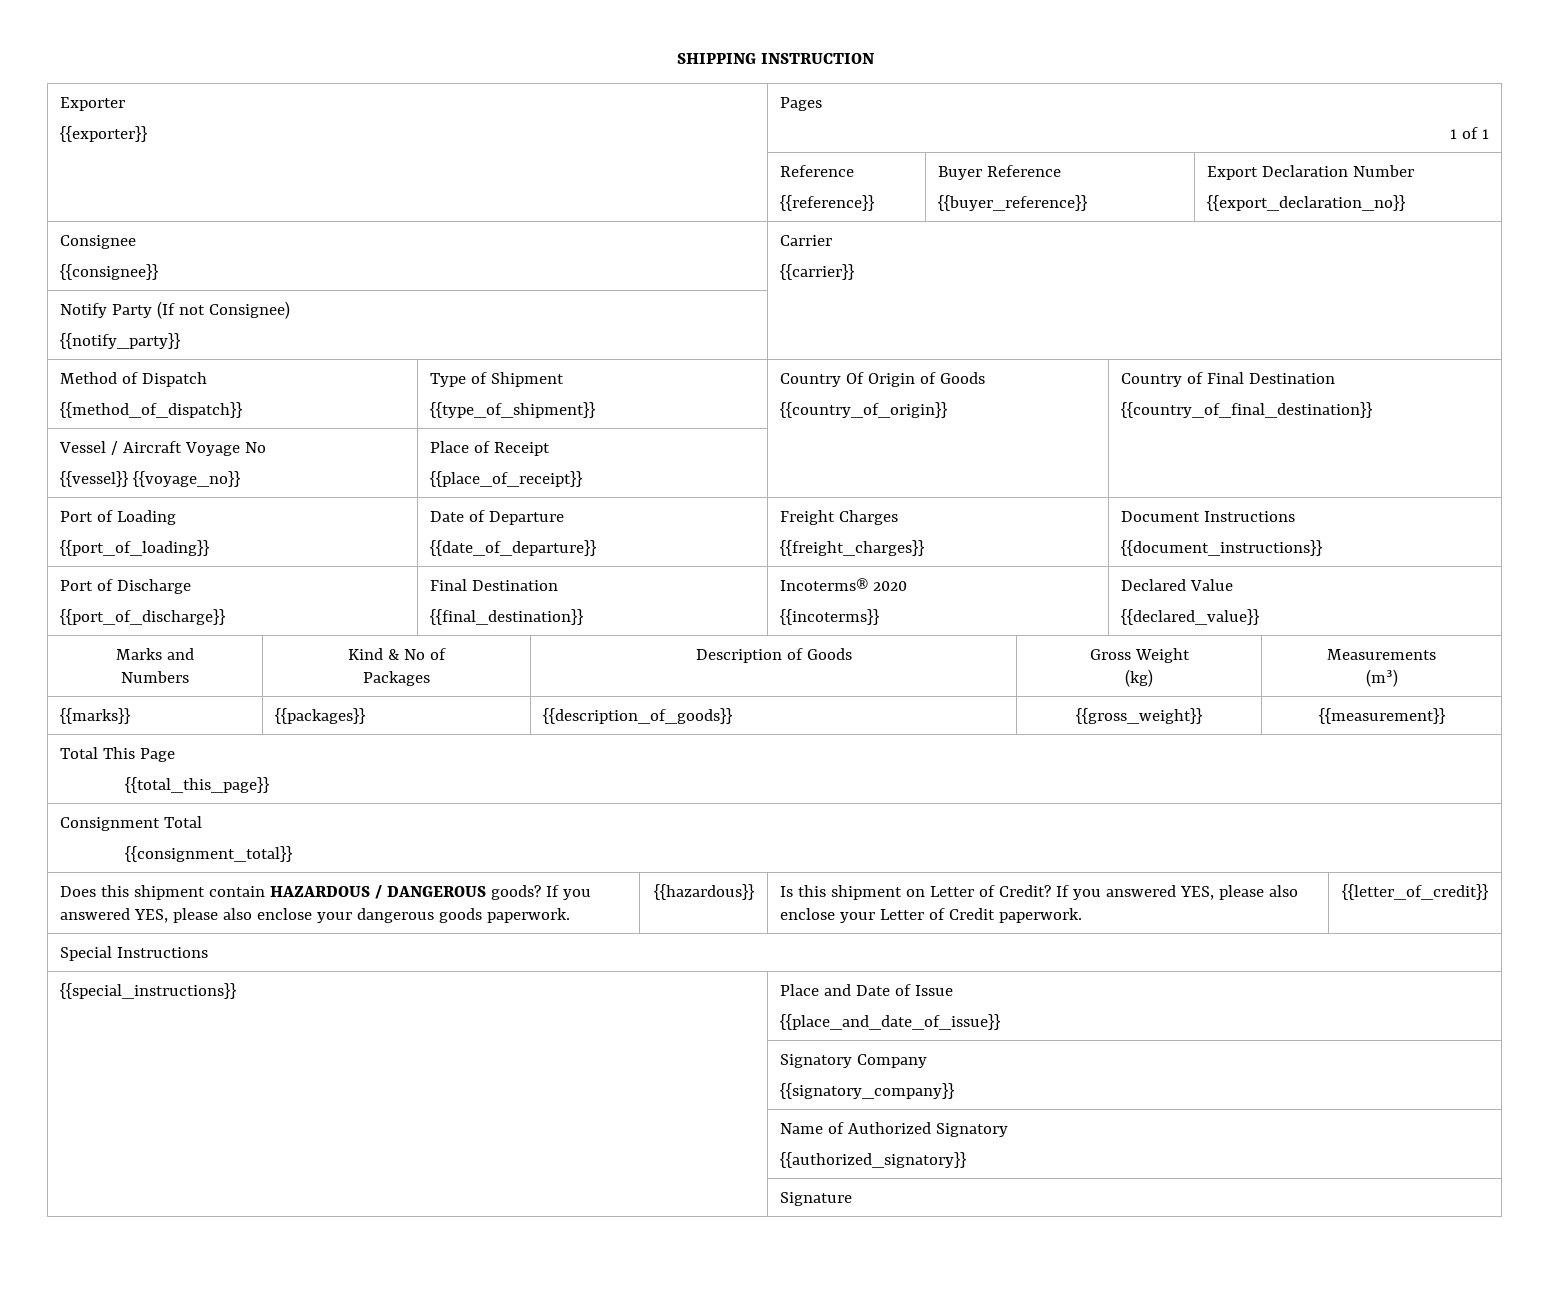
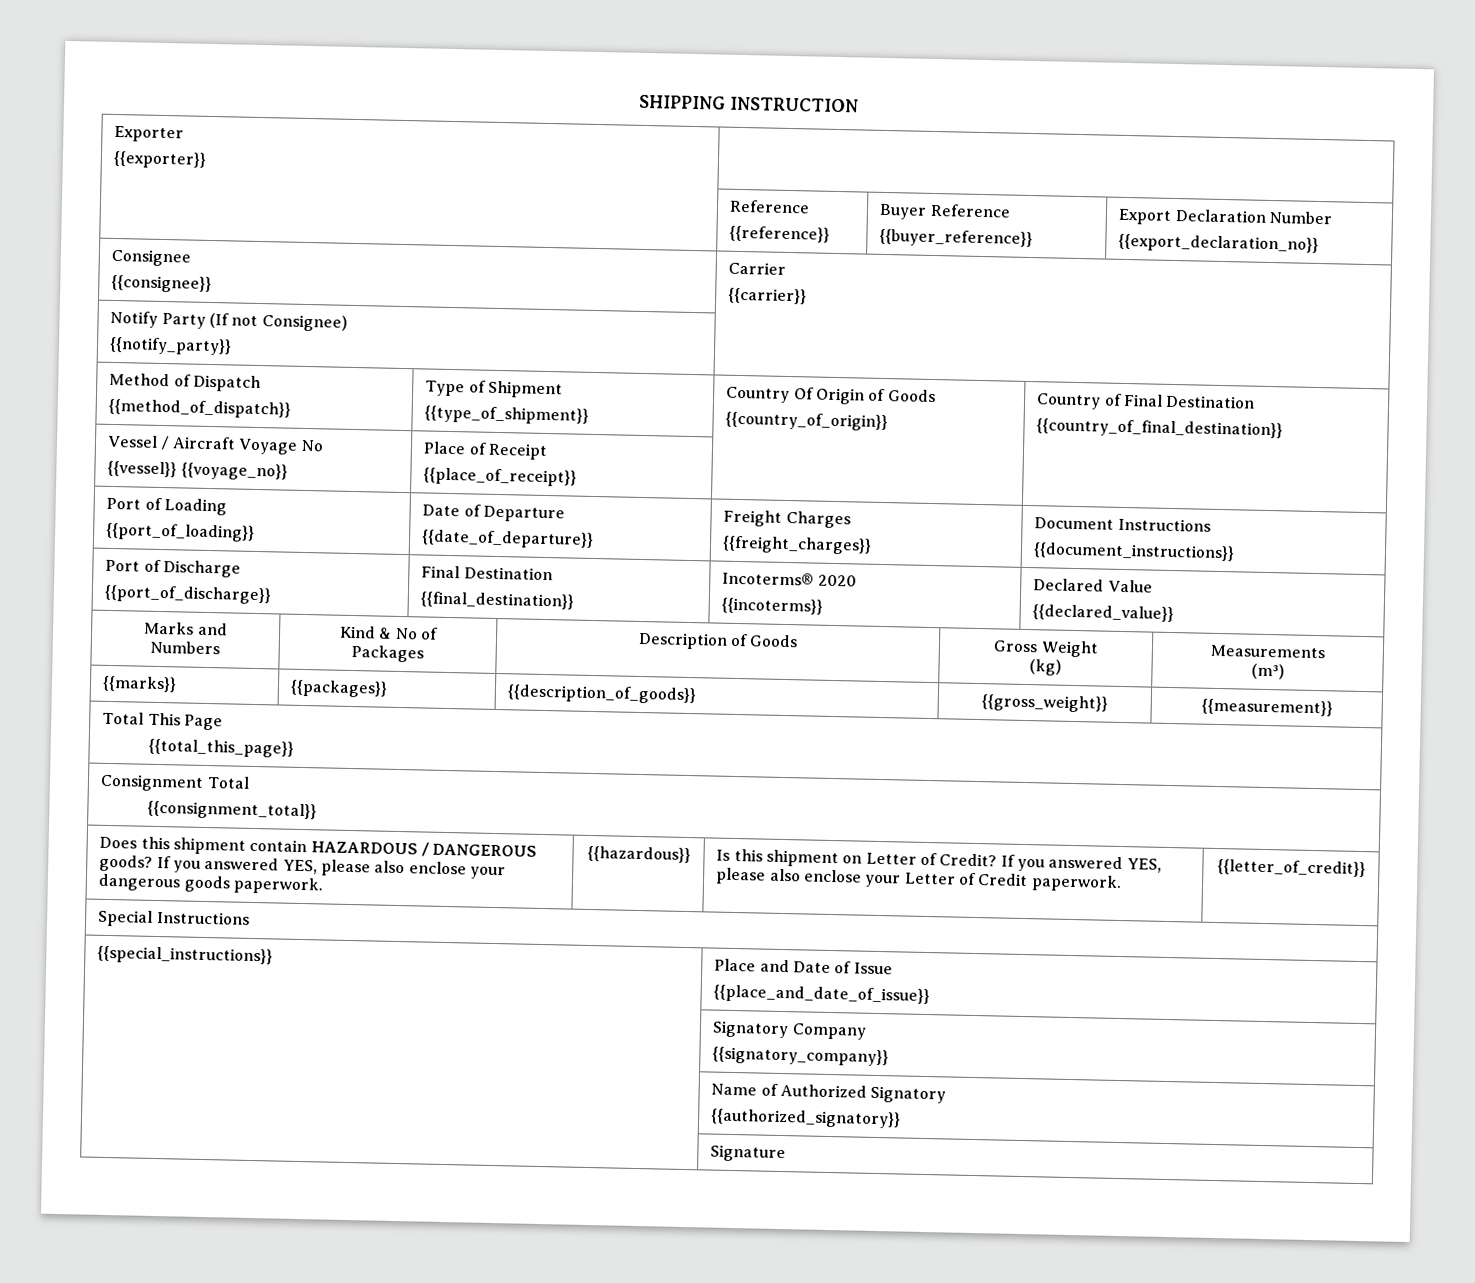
[780,97,823,111] [1449,127,1489,139] Pages // 1 of 1 -> (208, 159) none

